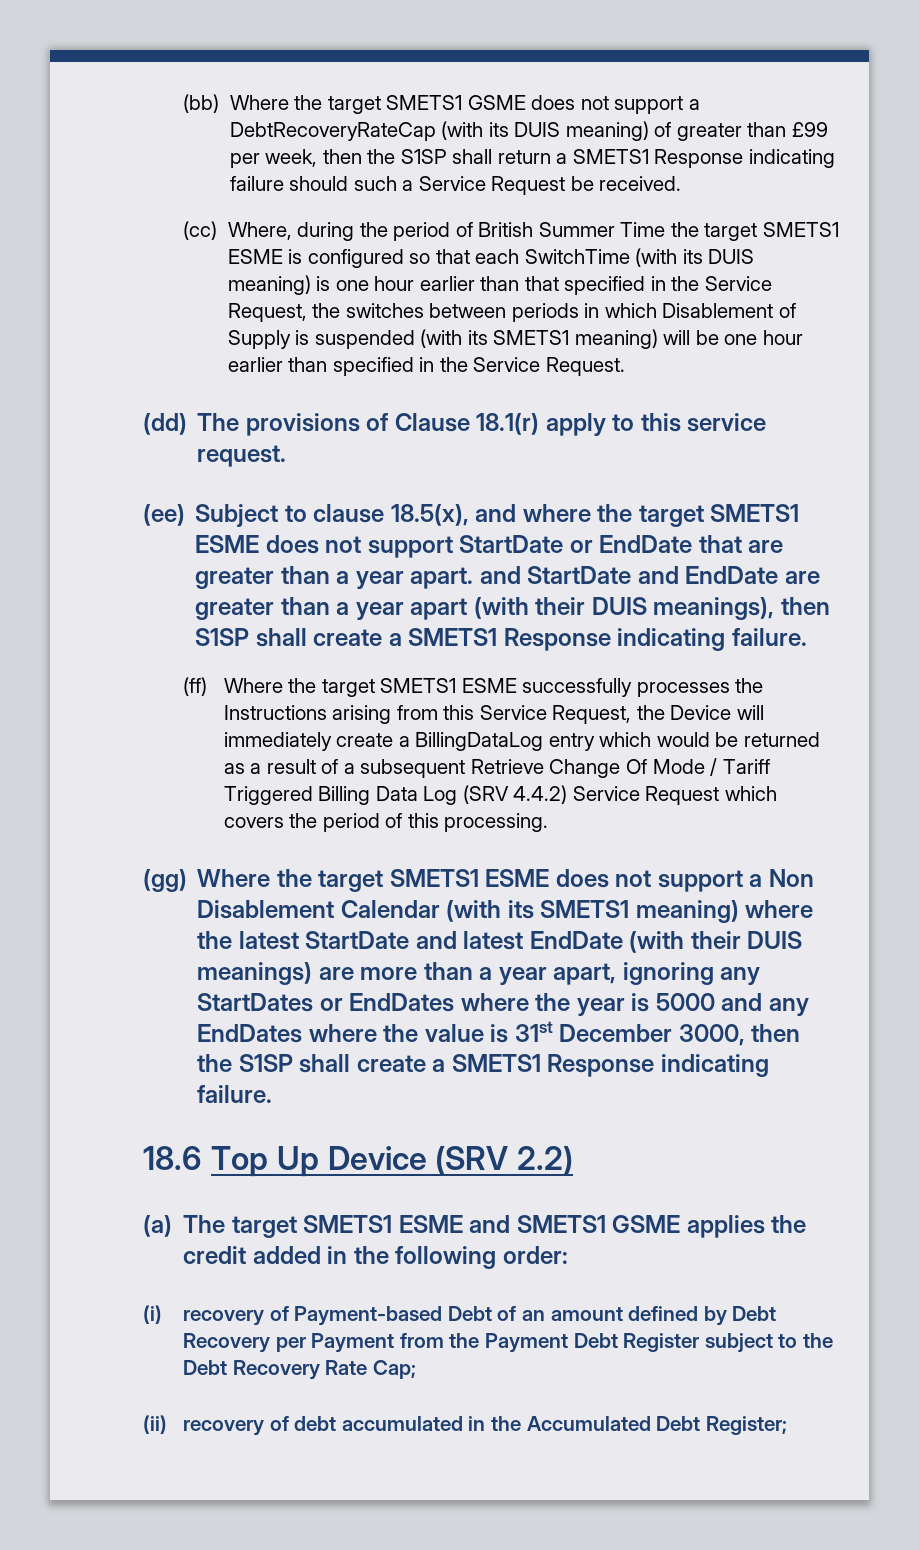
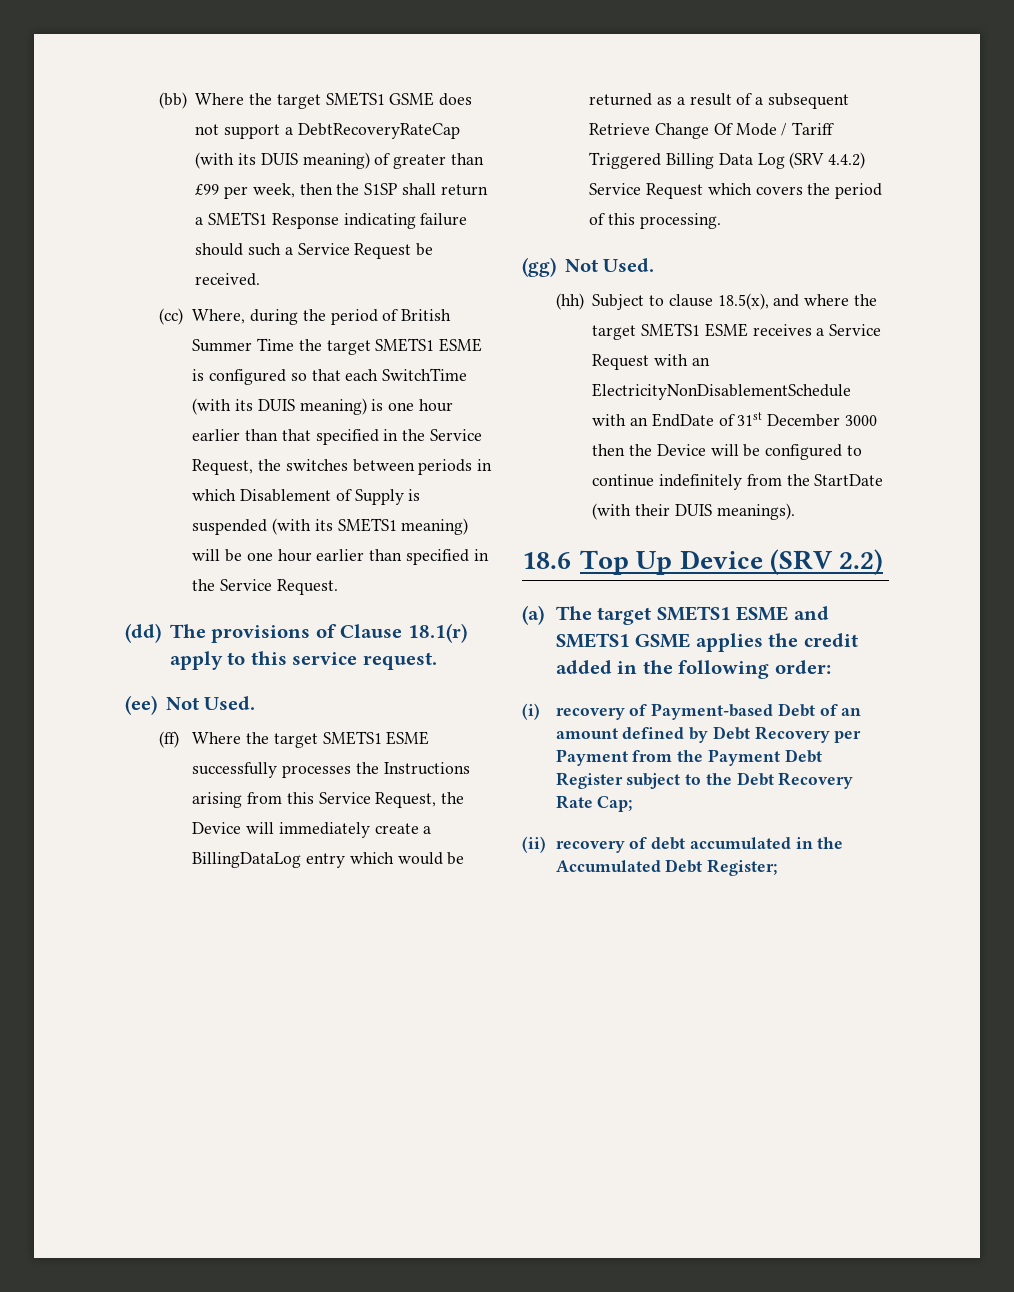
[195,504,800,527] [195,535,784,558] [195,566,820,589] [195,597,830,620] [195,628,807,651] Subject to clause 18.5(x), and where the target SMETS1 ESME does not support StartDate or EndDate that are greater than a year apart. and StartDate and EndDate are greater than a year apart (with their DUIS meanings), then S1SP shall create a SMETS1 Response indicating failure. -> [165,696,256,710] Not Used.
[197,869,814,892] [197,900,814,923] [197,931,803,953] [197,962,761,985] [197,993,809,1016] [197,1021,801,1046] [197,1054,769,1077] [197,1085,273,1103] Where the target SMETS1 ESME does not support a Non Disablement Calendar (with its SMETS1 meaning) where the latest StartDate and latest EndDate (with their DUIS meanings) are more than a year apart, ignoring any StartDates or EndDates where the year is 5000 and any EndDates where the value is 31st December 3000, then the S1SP shall create a SMETS1 Response indicating failure. -> [564,258,655,272] [555,293,877,310] [592,323,882,340] [592,354,710,370] [592,383,852,400] [592,412,877,427] [592,444,862,460] [592,474,884,490] [592,503,795,520] Not Used. // (hh) Subject to clause 18.5(x), and where the target SMETS1 ESME receives a Service Request with an ElectricityNonDisablementSchedule with an EndDate of 31st December 3000 then the Device will be configured to continue indefinitely from the StartDate (with their DUIS meanings).

